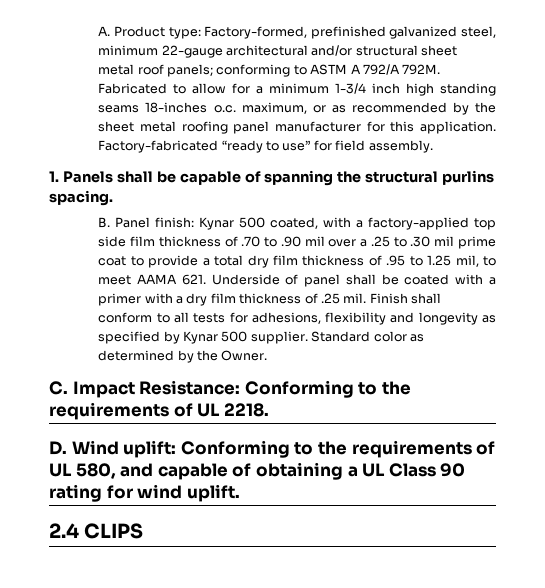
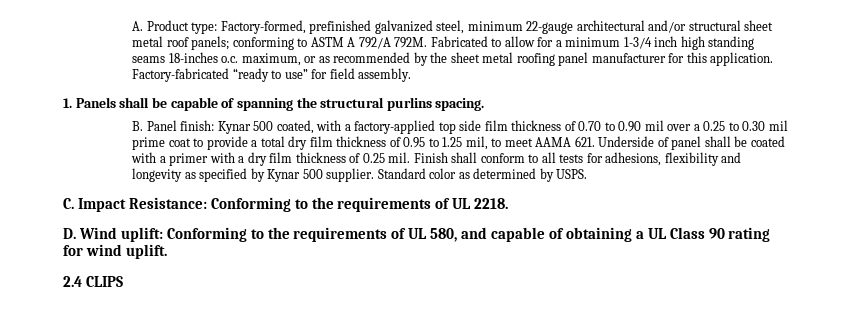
[241,236,431,247] .70 to .90 mil over a .25 to .30 -> [578,120,766,132] 0.70 to 0.90 mil over a 0.25 to 0.30
[386,255,406,266] .95 -> [403,137,426,148] 0.95
[320,293,340,304] .25 -> [362,153,385,163] 0.25
[197,350,268,361] the Owner. -> [556,169,588,179] USPS.

